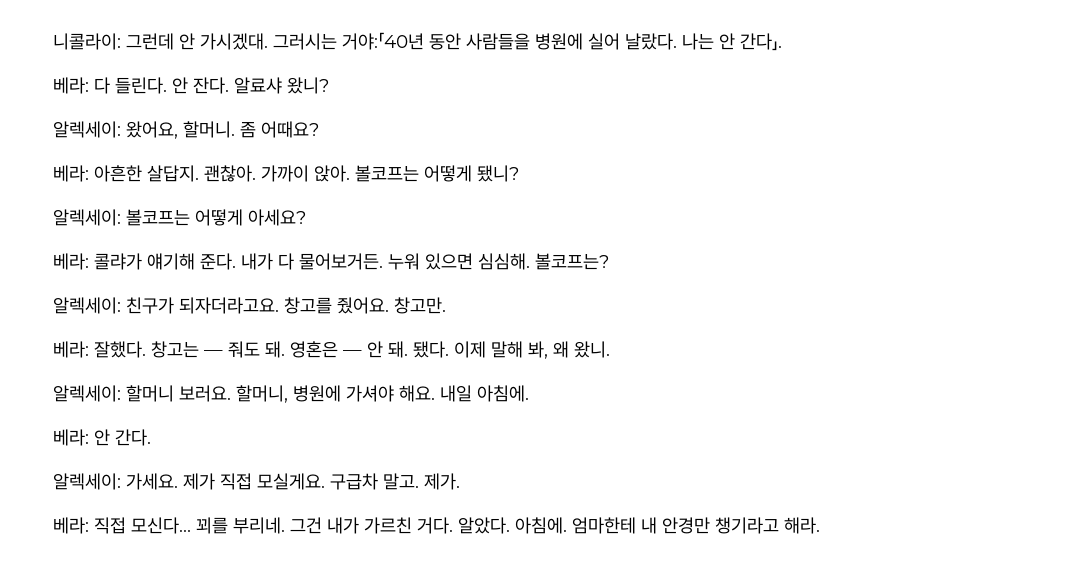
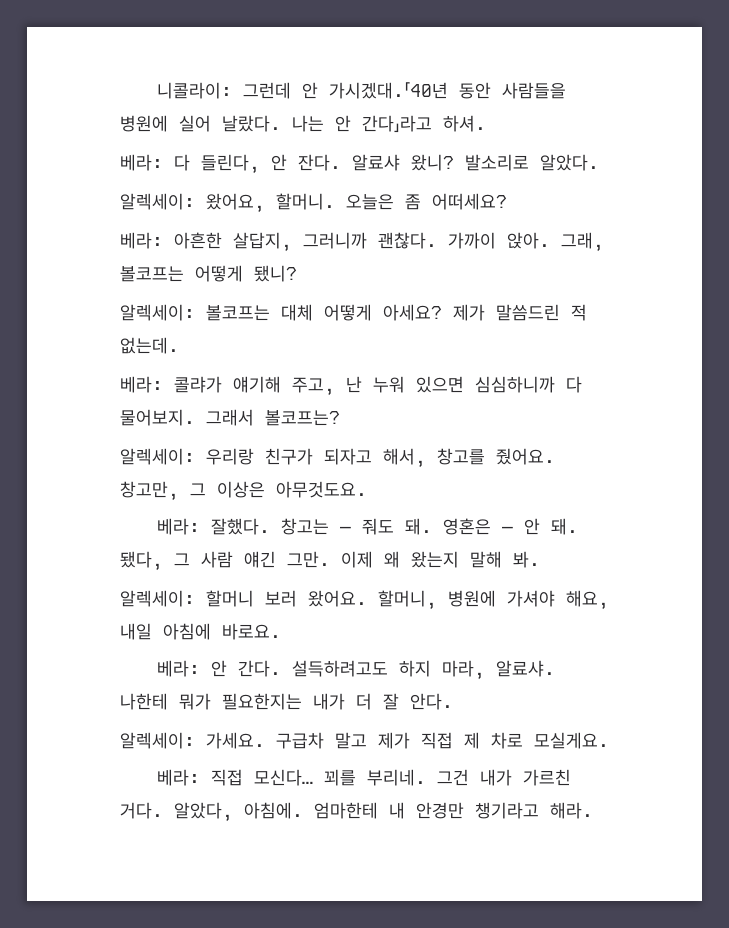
[273,33,378,50] 그러시는 거야: -> (405, 90) none
[778,45,782,48] . -> [400,115,486,132] 라고 하셔.
[115,77,167,94] 들린다. -> [201,154,260,174] 들린다,
(329, 85) none -> [465,154,599,171] 발소리로 알았다.
[240,121,319,138] 좀 어때요? -> [346,193,507,210] 오늘은 좀 어떠세요?
[147,165,256,182] 살답지. 괜찮아. -> [233,232,437,252] 살답지, 그러니까 괜찮다.
(350, 173) none -> [561,232,604,252] 그래,
(190, 217) none -> [281,304,313,321] 대체
(306, 217) none -> [453,304,587,321] [120,337,179,354] 제가 말씀드린 적 없는데.
[200,253,609,270] [53,297,446,314] 준다. 내가 다 물어보거든. 누워 있으면 심심해. 볼코프는? // 알렉세이: 친구가 되자더라고요. 창고를 줬어요. 창고만. -> [292,376,582,396] [120,409,340,426] [120,448,555,468] [120,481,367,501] 주고, 난 누워 있으면 심심하니까 다 물어보지. 그래서 볼코프는? // 알렉세이: 우리랑 친구가 되자고 해서, 창고를 줬어요. 창고만, 그 이상은 아무것도요.
[413,341,610,359] 됐다. 이제 말해 봐, 왜 왔니. -> [120,551,540,571] 됐다, 그 사람 얘긴 그만. 이제 왜 왔는지 말해 봐.
[179,385,231,402] 보러요. -> [265,590,367,607] 보러 왔어요.
[399,385,529,402] 해요. 내일 아침에. -> [566,590,609,610] [120,623,281,640] 해요, 내일 아침에 바로요.
[53,473,460,490] // 알렉세이: 가세요. 제가 직접 모실게요. 구급차 말고. 제가. -> [292,660,556,680] [120,693,453,710] [120,732,609,749] 설득하려고도 하지 마라, 알료샤. 나한테 뭐가 필요한지는 내가 더 잘 안다. // 알렉세이: 가세요. 구급차 말고 제가 직접 제 차로 모실게요.
[458,517,510,534] 알았다. -> [174,802,233,822] 알았다,

